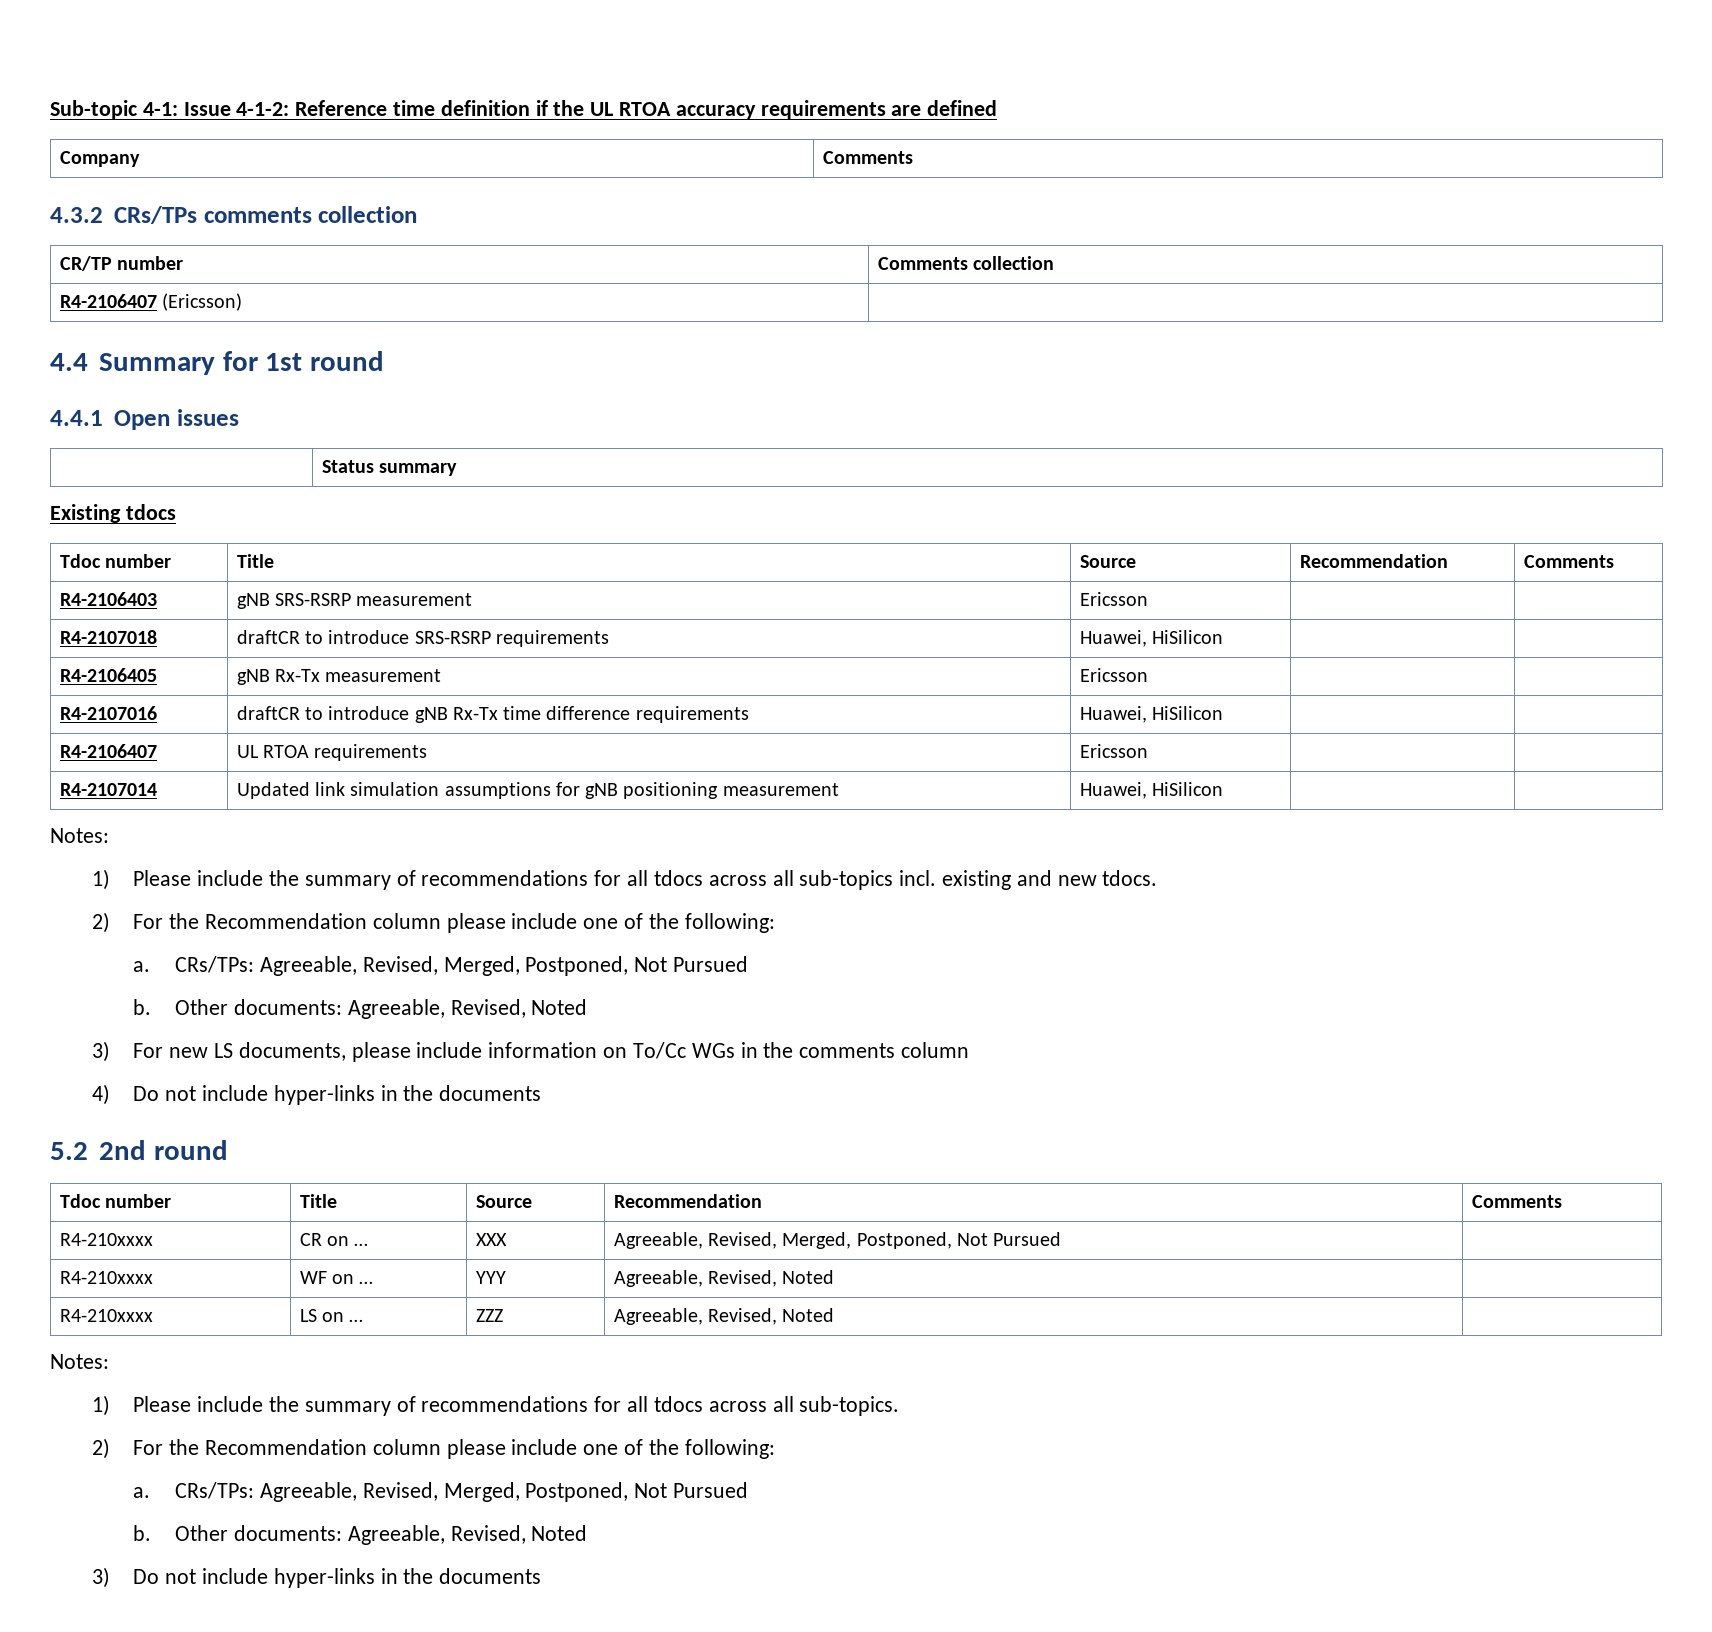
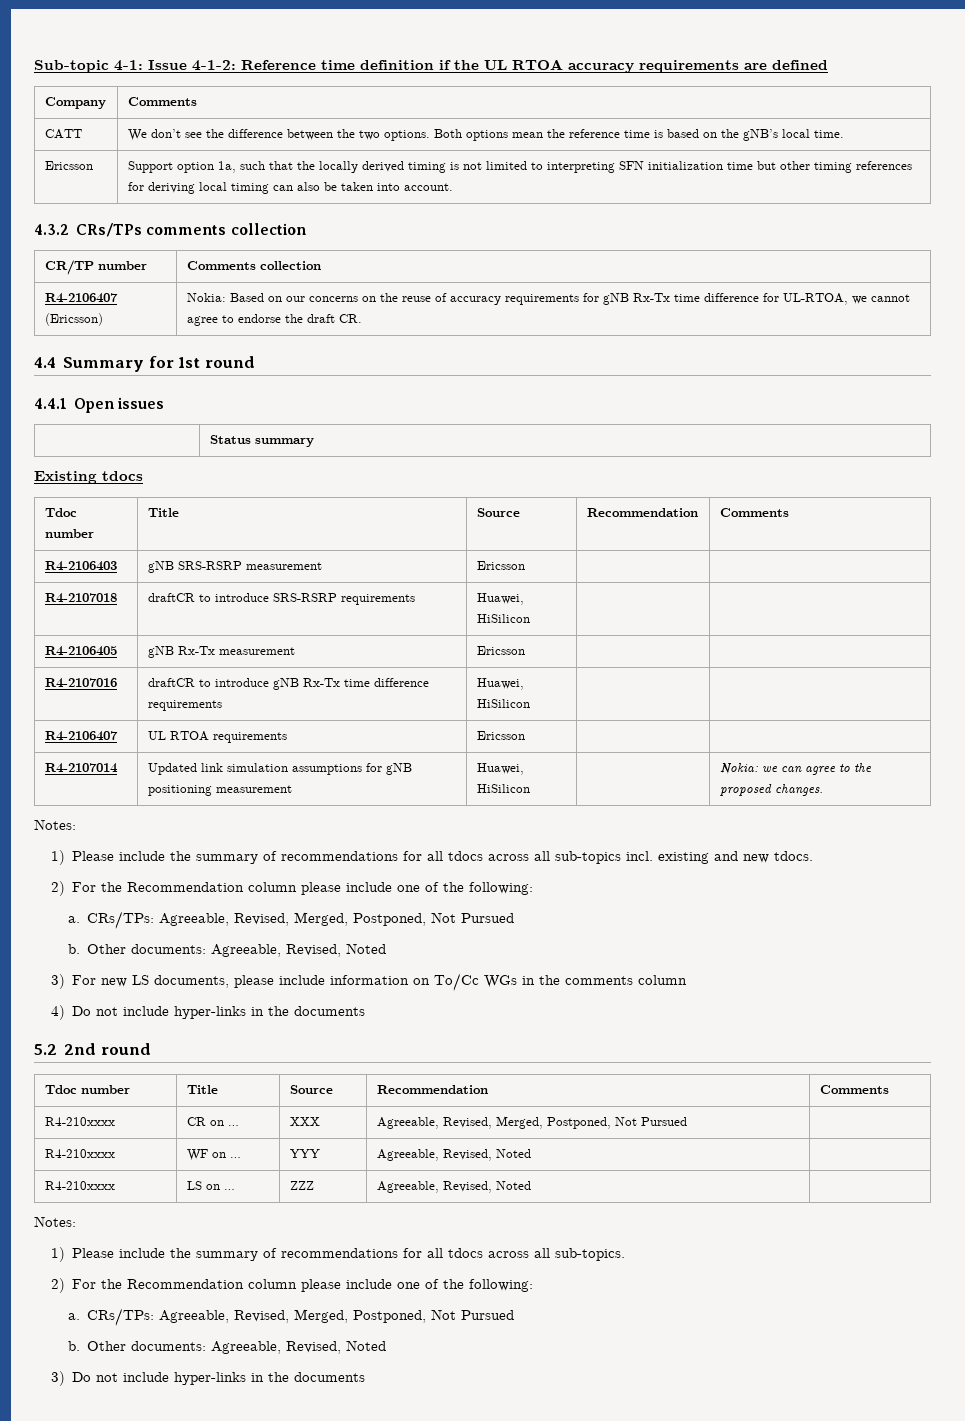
(913, 157) none -> [44,129,82,139] [127,129,844,141] [44,161,93,170] [127,161,912,173] [127,182,453,194] // CATT | We don’t see the difference between the two options. Both options mean the reference time is based on the gNB’s local time. // Ericsson | Support option 1a, such that the locally derived timing is not limited to interpreting SFN initialization time but other timing references for deriving local timing can also be taken into account.
(243, 302) none -> [186,293,910,305] [186,314,362,326] Nokia: Based on our concerns on the reuse of accuracy requirements for gNB Rx-Tx time difference for UL-RTOA, we cannot agree to endorse the draft CR.
(1224, 789) none -> [719,763,872,775] [719,784,823,796] Nokia: we can agree to the proposed changes.

